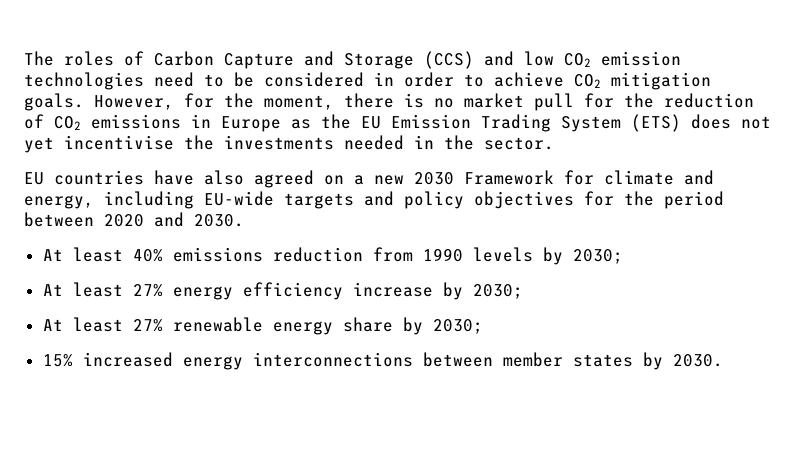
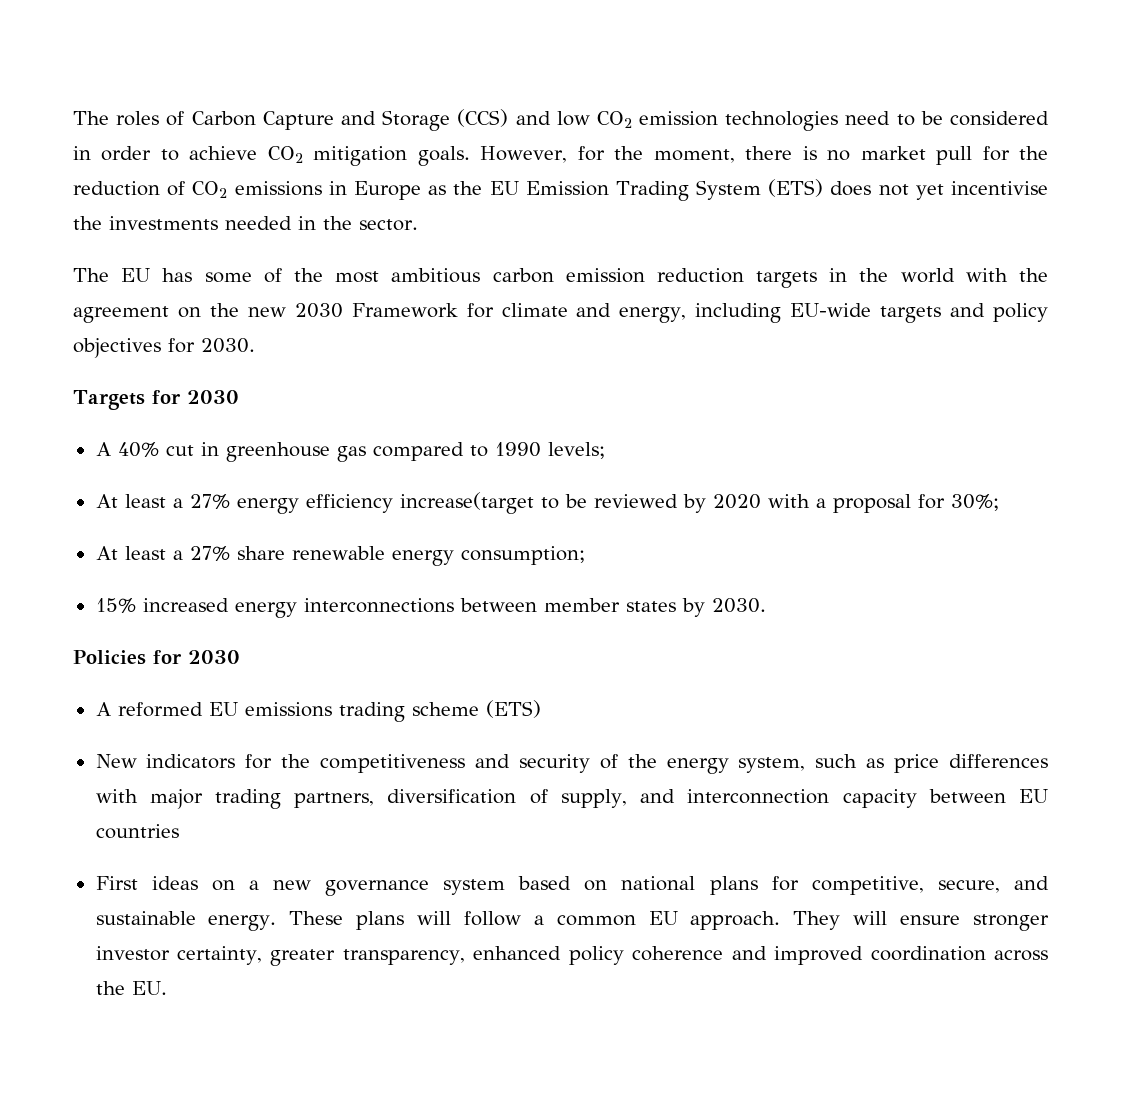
[24,170,364,188] EU countries have also agreed on a -> [73,268,1048,288] [73,303,239,323] The EU has some of the most ambitious carbon emission reduction targets in the world with the agreement on the
[624,191,724,209] [24,212,244,227] [42,247,623,265] [42,282,523,300] [42,317,483,335] the period between 2020 and 2030. // At least 40% emissions reduction from 1990 levels by 2030; // At least 27% energy efficiency increase by 2030; // At least 27% renewable energy share by 2030; -> [201,338,255,353] [73,390,239,410] [95,442,605,462] [95,492,999,514] [95,546,585,566] 2030. // Targets for 2030 // A 40% cut in greenhouse gas compared to 1990 levels; // At least a 27% energy efficiency increase(target to be reviewed by 2020 with a proposal for 30%; // At least a 27% share renewable energy consumption;
(723, 360) none -> [73,650,240,665] [95,700,541,722] [95,754,1049,774] [95,789,1048,809] [95,824,179,839] [95,876,1049,896] [95,911,1049,931] [95,946,1048,966] [95,981,167,995] // Policies for 2030 // A reformed EU emissions trading scheme (ETS) // New indicators for the competitiveness and security of the energy system, such as price differences with major trading partners, diversification of supply, and interconnection capacity between EU countries // First ideas on a new governance system based on national plans for competitive, secure, and sustainable energy. These plans will follow a common EU approach. They will ensure stronger investor certainty, greater transparency, enhanced policy coherence and improved coordination across the EU.

